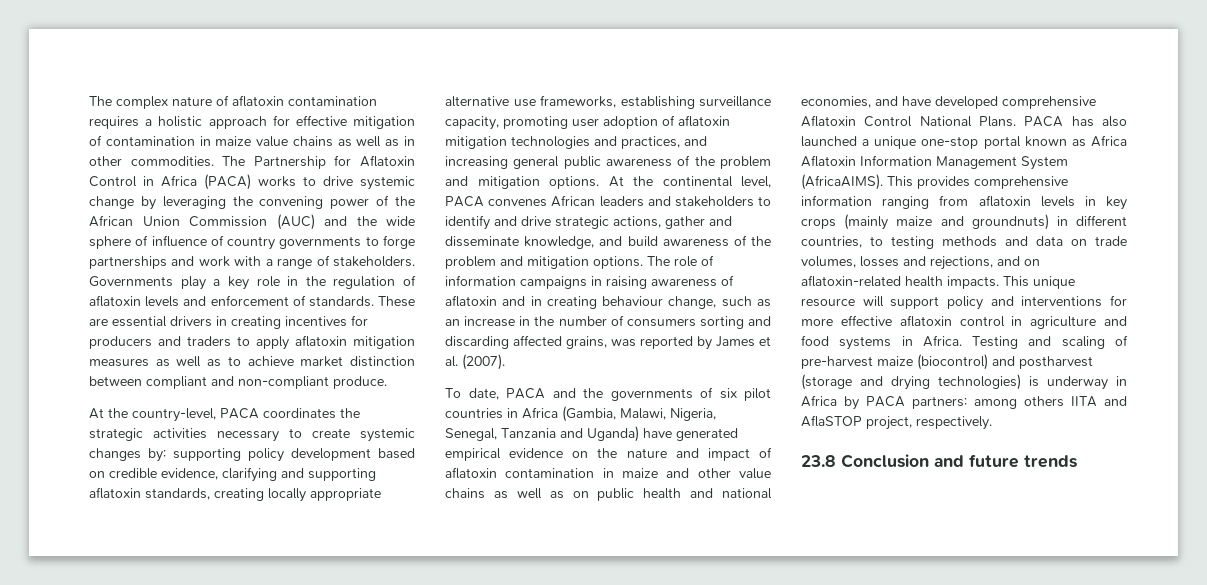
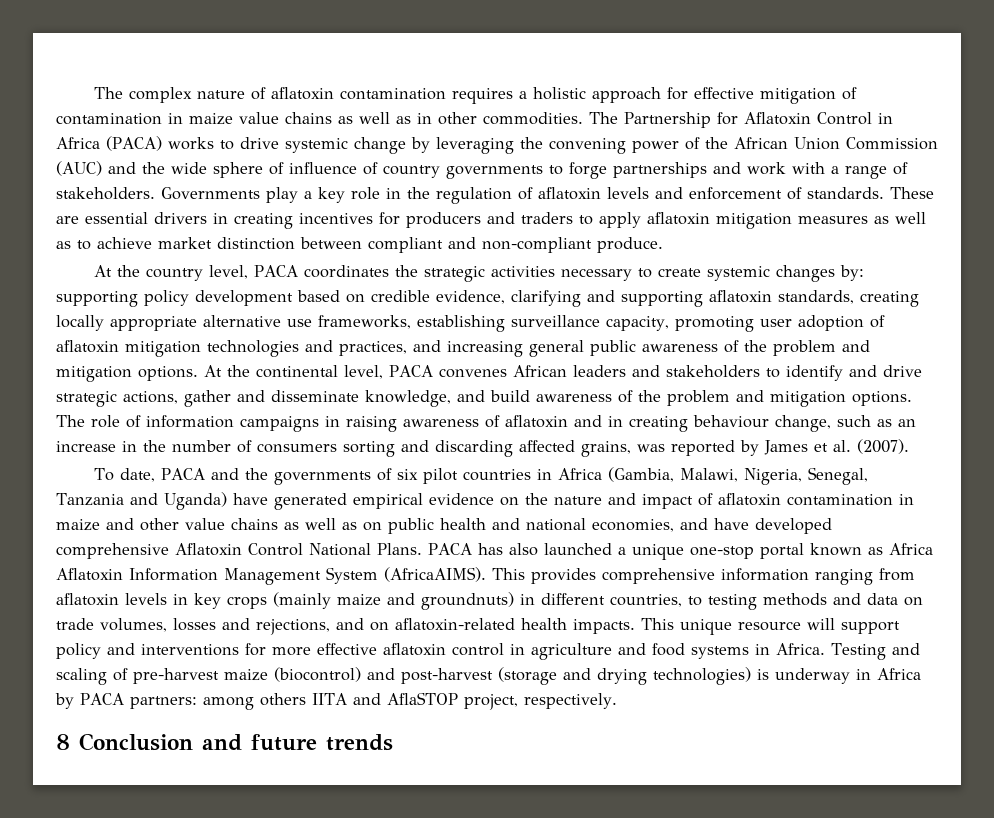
[132,408,216,422] country-level, -> [145,265,248,281] country level,
[1019,356,1093,369] postharvest -> [401,668,493,684] post-harvest
[801,455,836,467] 23.8 -> [56,734,70,750] 8

